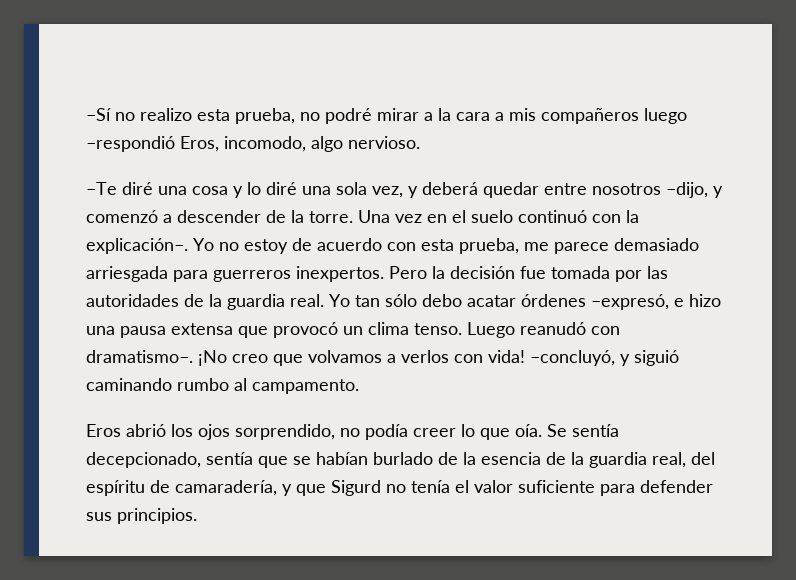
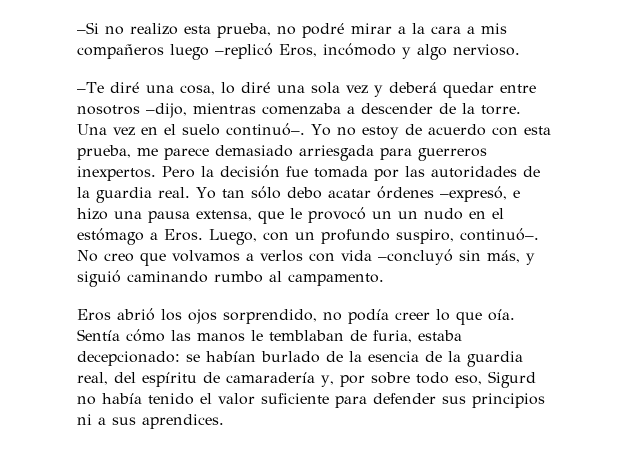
[86,108,111,121] –Sí -> [77,22,99,34] –Si
[86,136,306,152] –respondió Eros, incomodo, -> [215,43,411,59] –replicó Eros, incómodo y
[192,186,243,198] cosa y -> [179,85,215,95] cosa,
[372,186,403,198] vez, -> [345,85,368,94] vez
[713,186,723,198] [86,210,158,223] y comenzó -> [193,103,341,115] mientras comenzaba
[518,210,639,223] [86,238,188,254] continuó con la explicación–. -> [226,123,305,136] continuó–.
[171,322,620,338] [86,350,227,366] extensa que provocó un clima tenso. Luego reanudó con dramatismo–. ¡No -> [196,207,504,224] [77,228,539,245] [77,250,98,262] extensa, que le provocó un un nudo en el estómago a Eros. Luego, con un profundo suspiro, continuó–. No
[488,350,615,366] vida! –concluyó, -> [341,249,520,265] vida –concluyó sin más,
[547,424,619,437] [86,452,288,468] Se sentía decepcionado, sentía que -> [77,329,462,343] [77,351,180,366] Sentía cómo las manos le temblaban de furia, estaba decepcionado:
[175,480,450,496] camaradería, y que Sigurd no tenía -> [226,371,536,388] [77,393,194,405] camaradería y, por sobre todo eso, Sigurd no había tenido
[117,508,197,524] principios. -> [472,393,545,408] [77,414,224,429] principios ni a sus aprendices.

